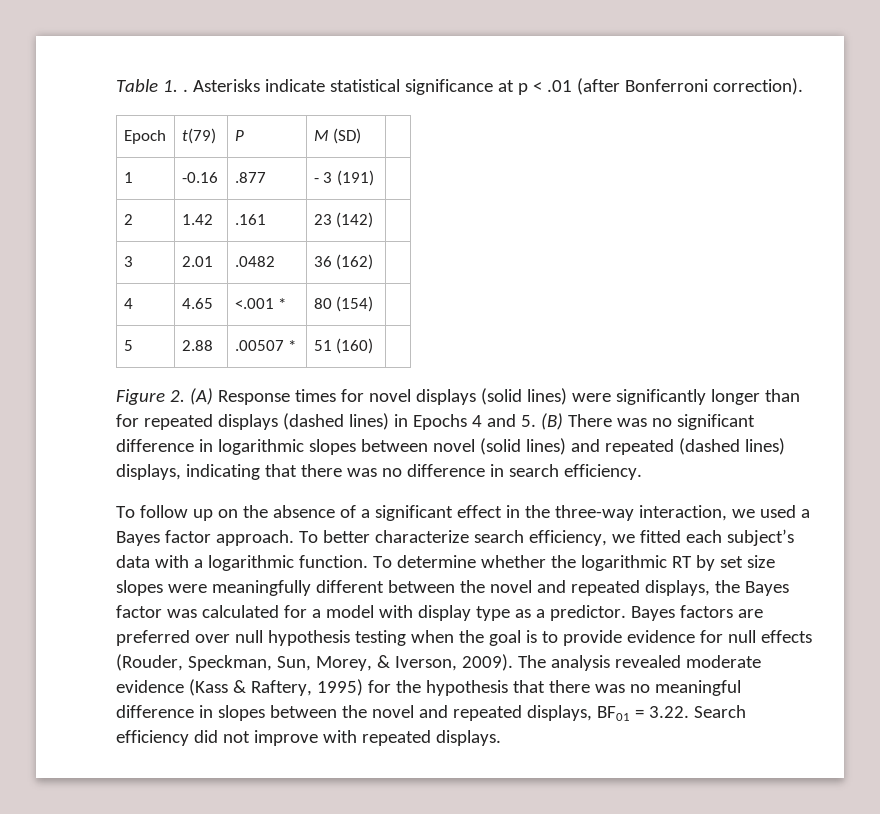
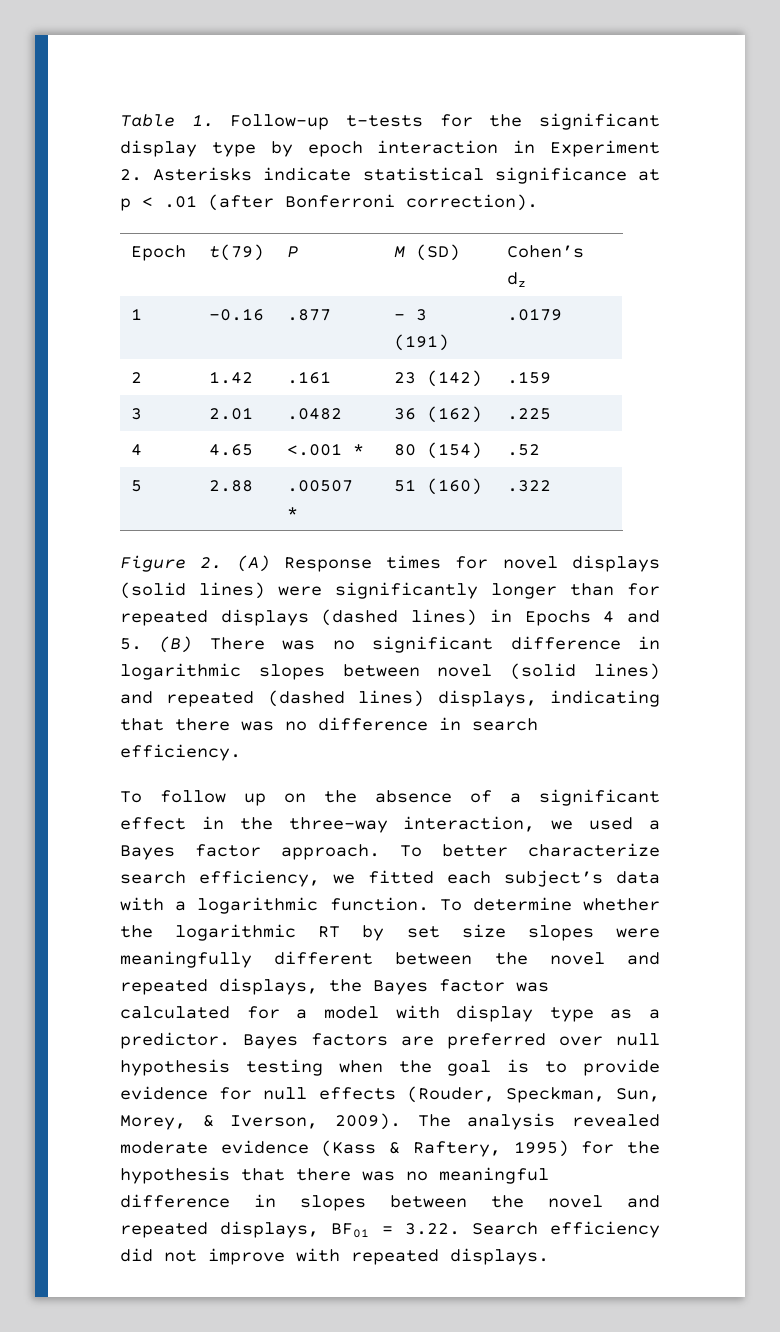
[182,89,188,92] . -> [230,113,660,130] [120,140,660,157] [120,169,142,181] Follow-up t-tests for the significant display type by epoch interaction in Experiment 2.
(362, 136) none -> [507,245,585,258] [507,272,527,287] Cohen’s dz
(374, 178) none -> [507,308,563,321] .0179
(374, 220) none -> [507,371,552,384] .159
(374, 262) none -> [507,408,552,420] .225
(374, 304) none -> [507,444,541,456] .52
(374, 346) none -> [507,480,552,492] .322

